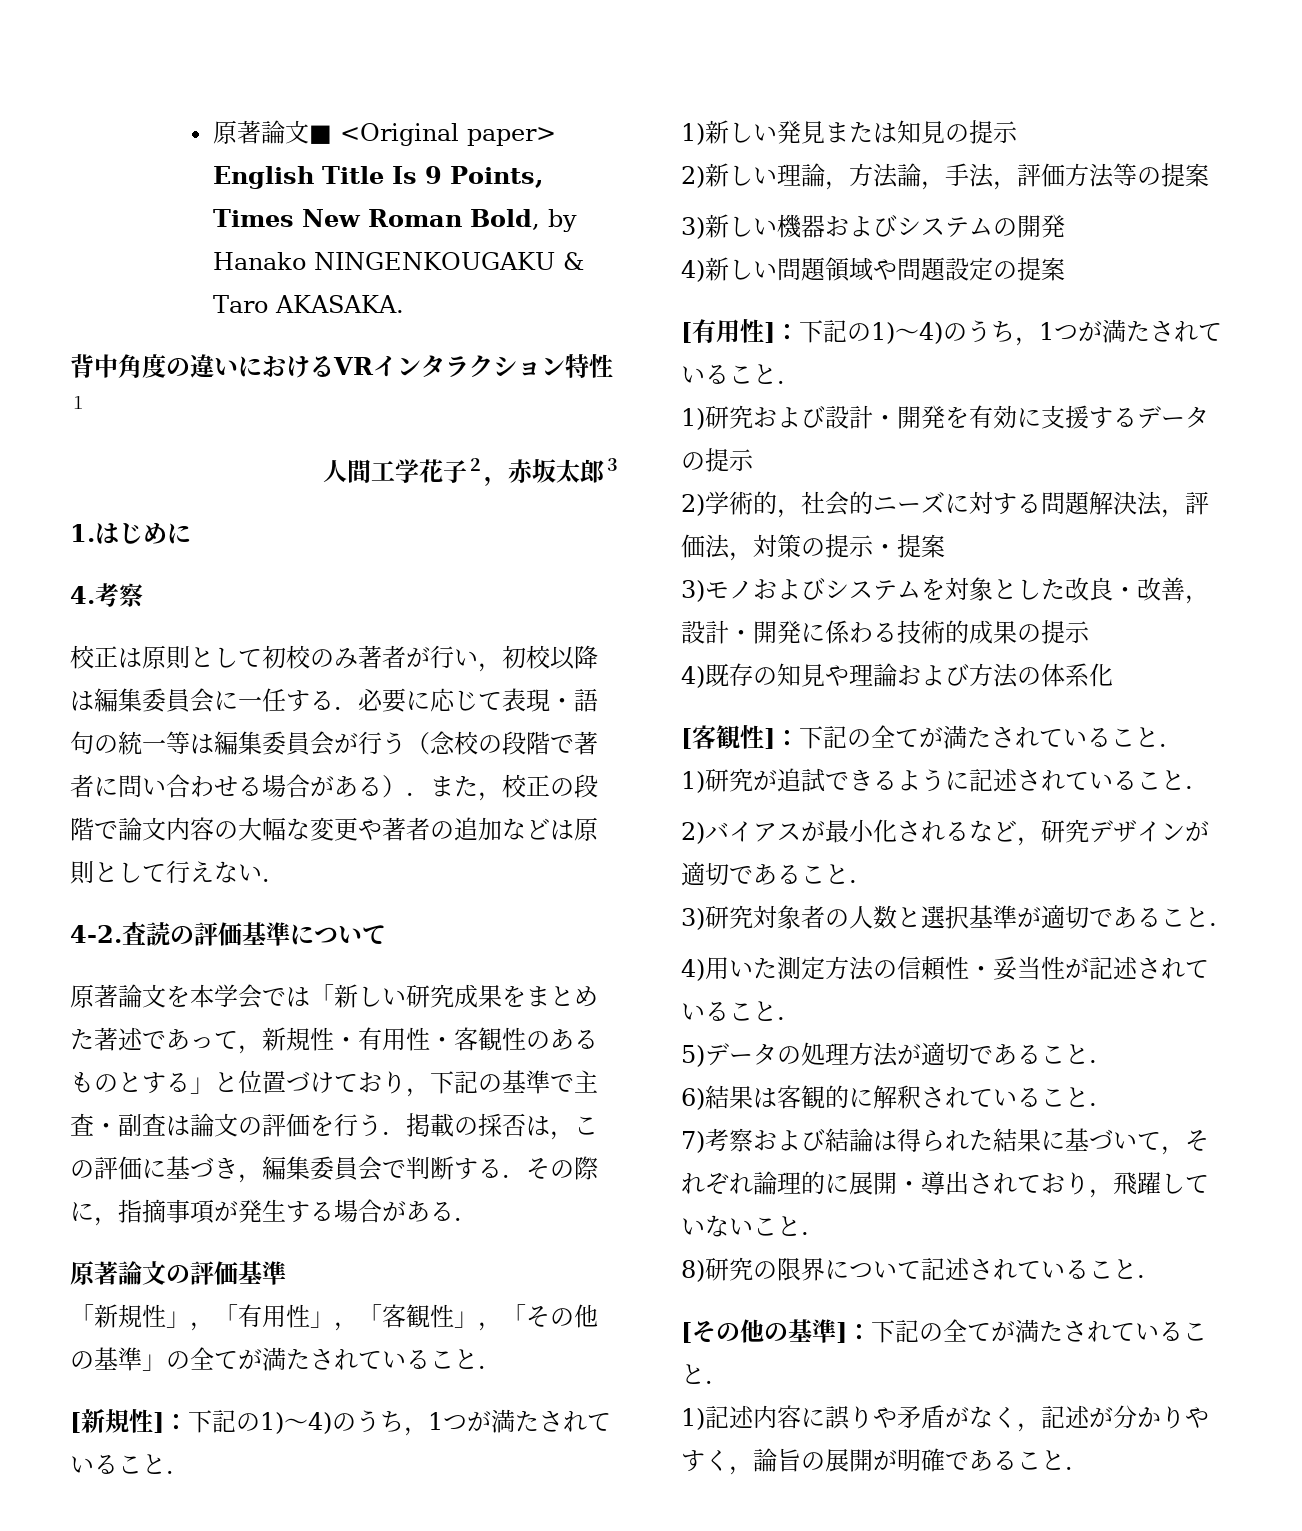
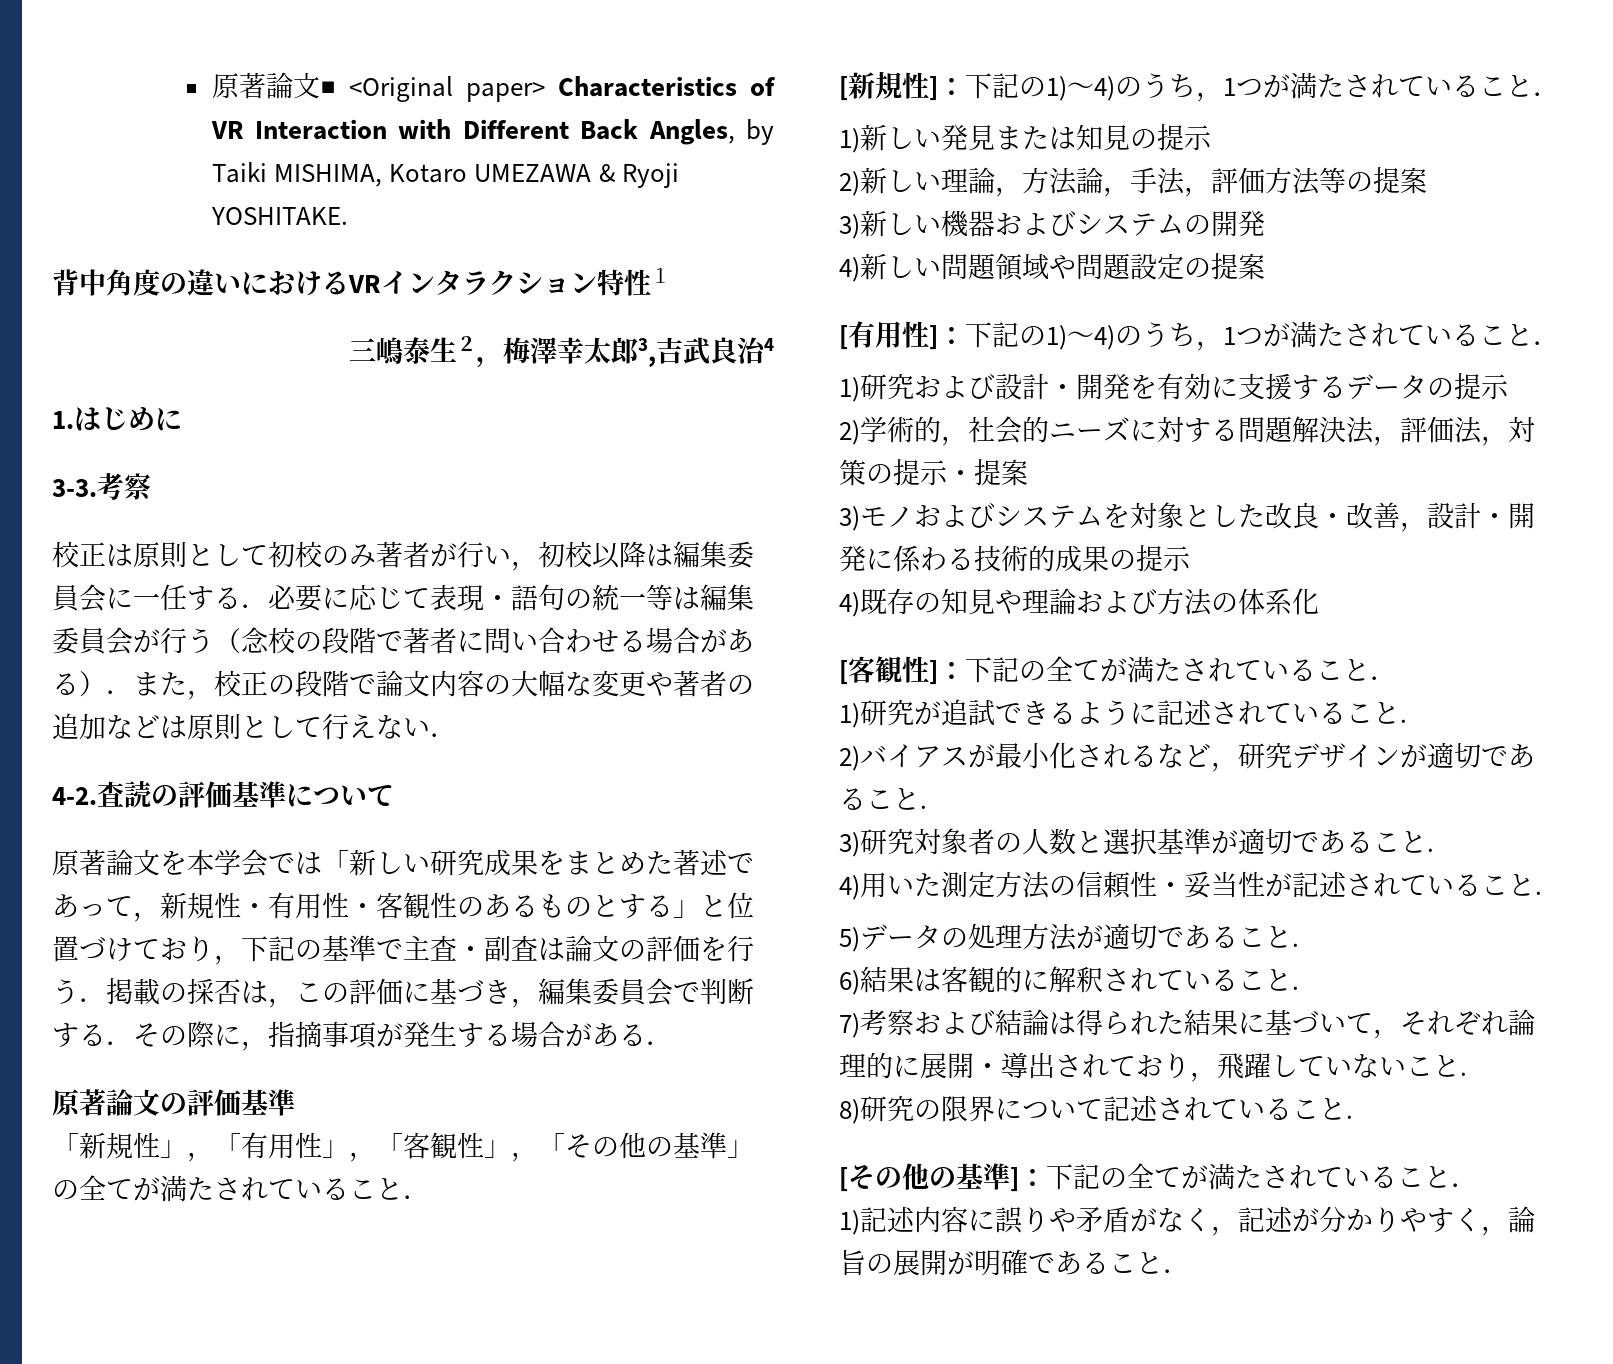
[213,166,544,189] [213,209,578,232] [213,252,585,270] [213,295,405,313] English Title Is 9 Points, Times New Roman Bold, by Hanako NINGENKOUGAKU & Taro AKASAKA. -> [557,76,776,97] [210,119,774,145] [211,162,680,188] [210,207,348,225] Characteristics of VR Interaction with Different Back Angles, by Taiki MISHIMA, Kotaro UMEZAWA & Ryoji YOSHITAKE.
[323,458,484,483] [484,458,621,486] 人間工学花子２，赤坂太郎３ -> [349,336,476,364] [476,337,774,368] 三嶋泰生２，梅澤幸太郎3,吉武良治4
[70,586,95,604] 4. -> [52,479,97,497] 3-3.

